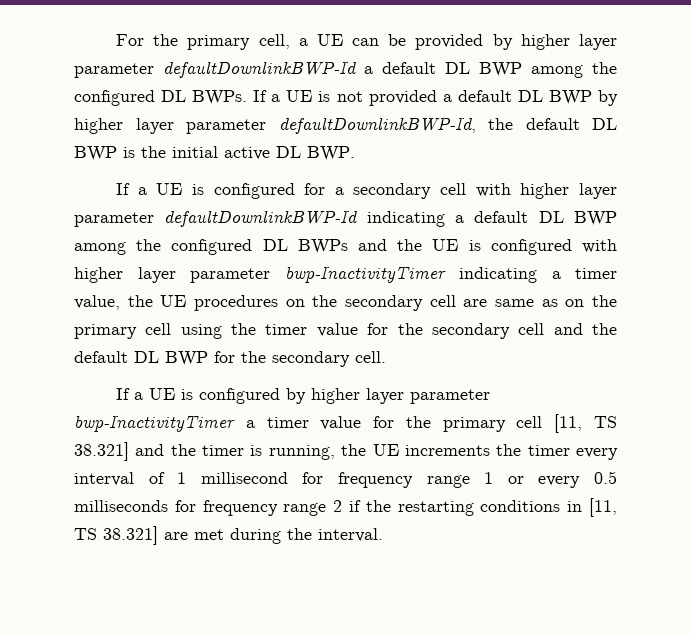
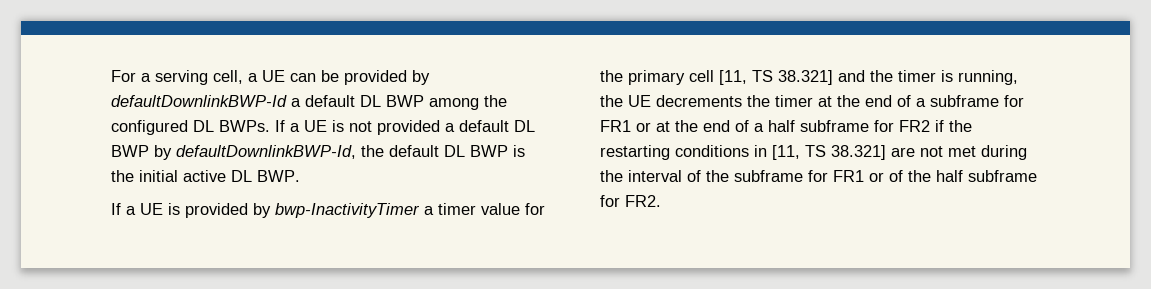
[153,34,251,50] the primary -> [141,70,208,85] a serving
[520,34,617,50] [74,63,154,78] higher layer parameter -> (430, 77) none
[74,118,266,134] higher layer parameter -> (172, 152) none
[213,183,617,199] [74,210,617,227] [74,239,617,255] [74,266,617,283] [74,295,618,311] [74,323,618,339] [74,351,386,367] [115,388,490,404] configured for a secondary cell with higher layer parameter defaultDownlinkBWP-Id indicating a default DL BWP among the configured DL BWPs and the UE is configured with higher layer parameter bwp-InactivityTimer indicating a timer value, the UE procedures on the secondary cell are same as on the primary cell using the timer value for the secondary cell and the default DL BWP for the secondary cell. // If a UE is configured by higher layer parameter -> [185,203,271,218] provided by
[404,444,619,460] [74,471,618,488] [74,500,343,516] increments the timer every interval of 1 millisecond for frequency range 1 or every 0.5 milliseconds for frequency range 2 -> [656,95,1024,107] [600,120,930,132] decrements the timer at the end of a subframe for FR1 or at the end of a half subframe for FR2
(188, 536) none -> [920,146,943,157] not
[318,528,383,542] interval. -> [628,170,1037,182] [600,195,661,207] interval of the subframe for FR1 or of the half subframe for FR2.

